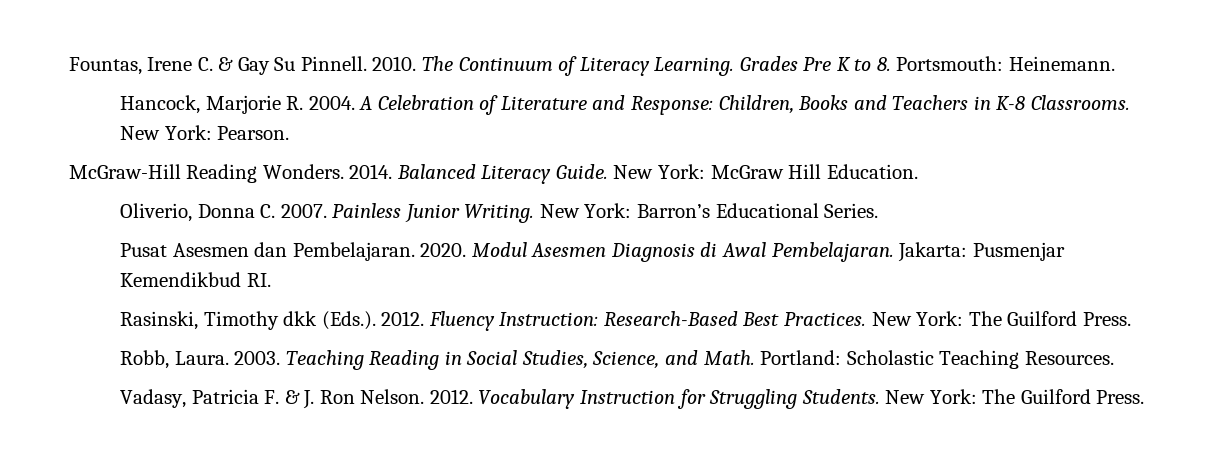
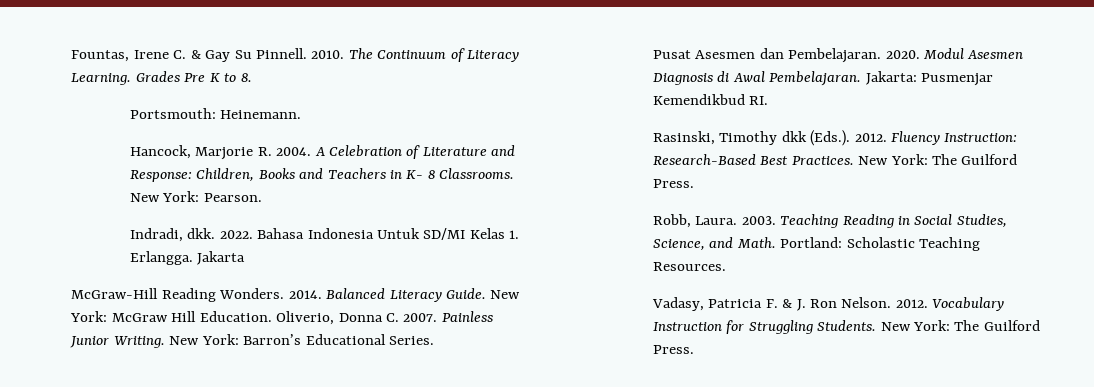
(891, 64) none -> (252, 77) //
[996,96,1026,110] K-8 -> [406,170,435,179] K- 8
(290, 133) none -> [129,228,520,242] [129,251,246,265] // Indradi, dkk. 2022. Bahasa Indonesia Untuk SD/MI Kelas 1. Erlangga. Jakarta
(918, 171) // -> (272, 316) none

